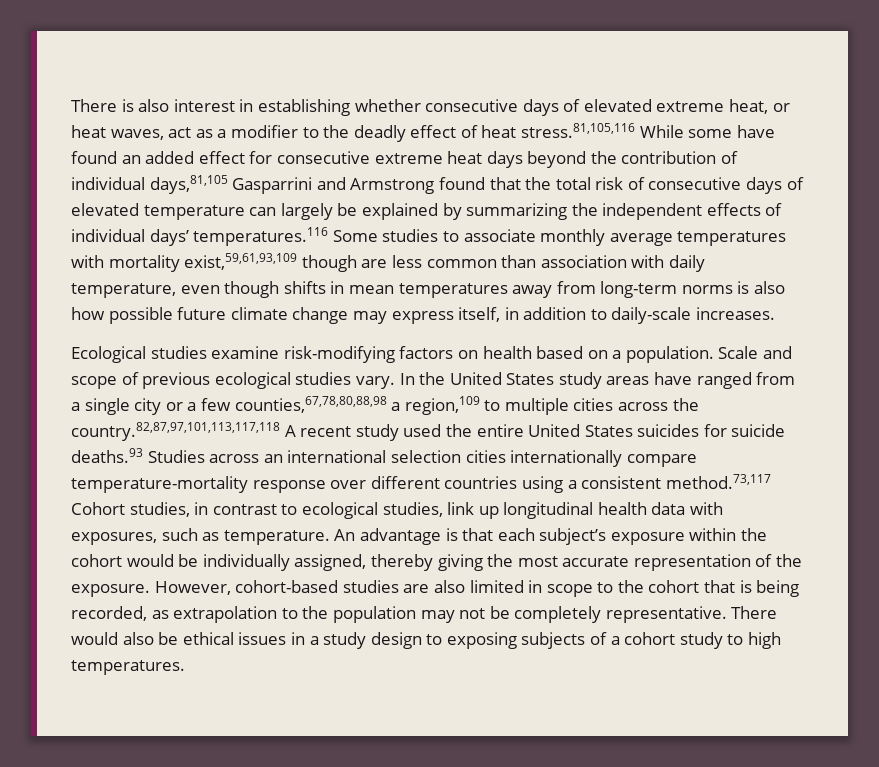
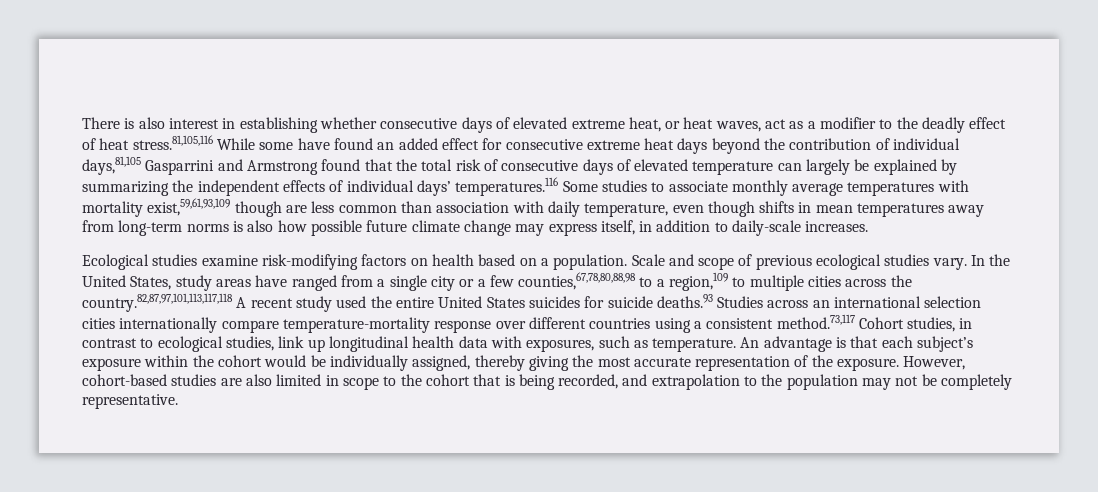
[506,373,555,385] States -> [130,276,172,290] States,
(387, 404) none -> [639,277,653,287] to
[151,610,169,619] as -> [622,374,648,386] and
[731,606,778,619] [71,632,782,649] [71,660,185,675] There would also be ethical issues in a study design to exposing subjects of a cohort study to high temperatures. -> (178, 401) none

